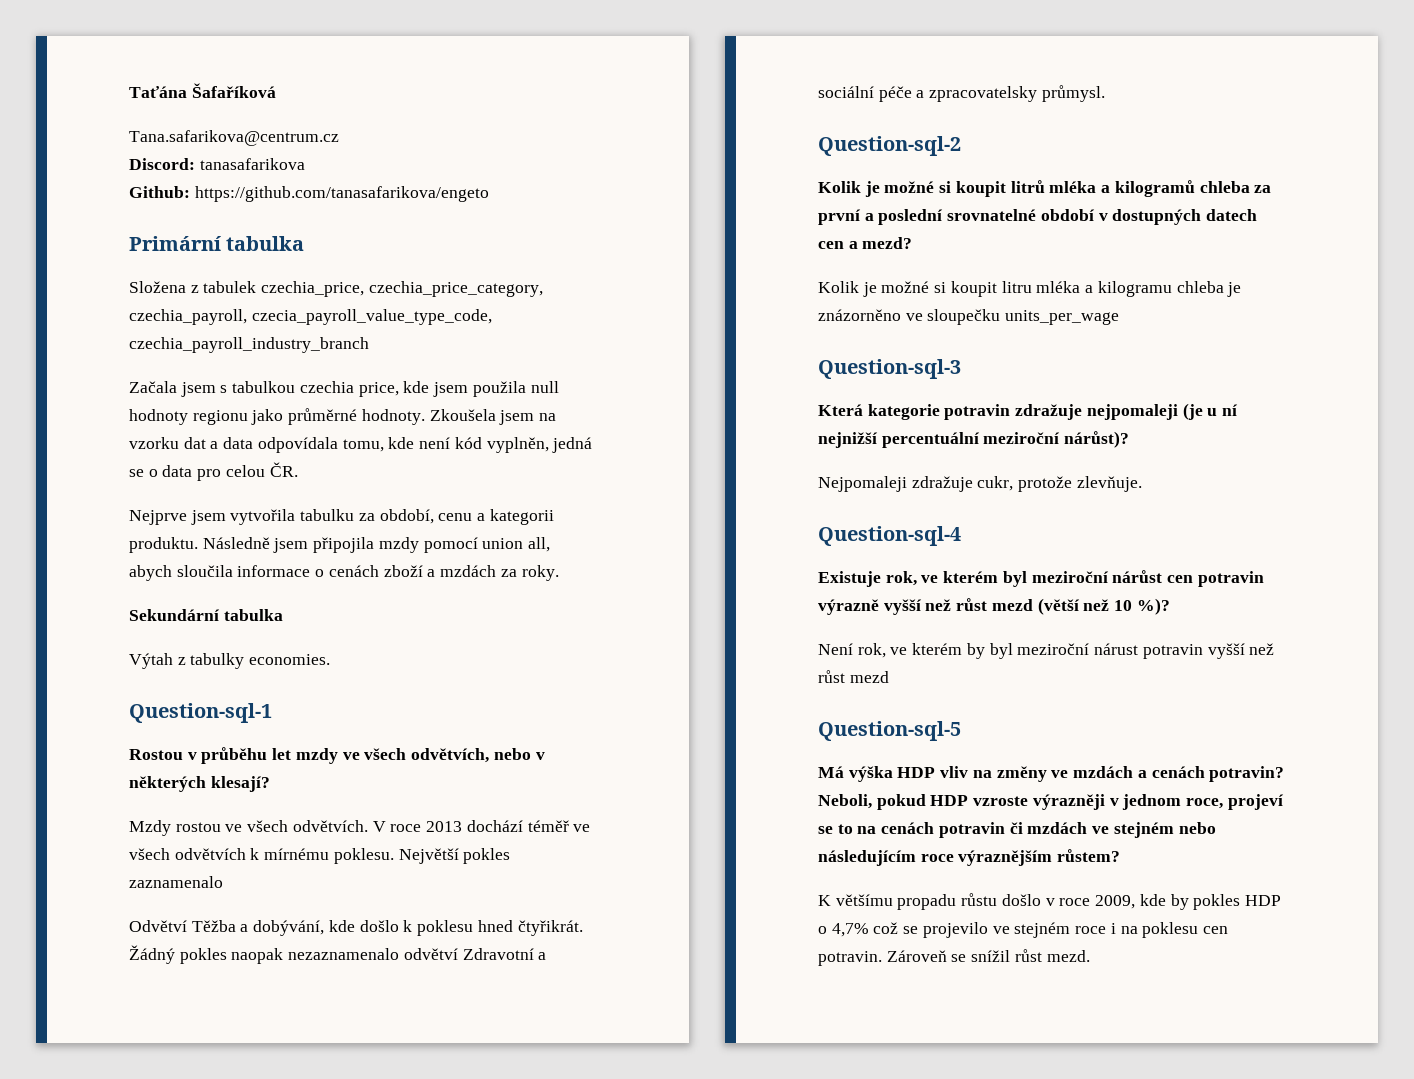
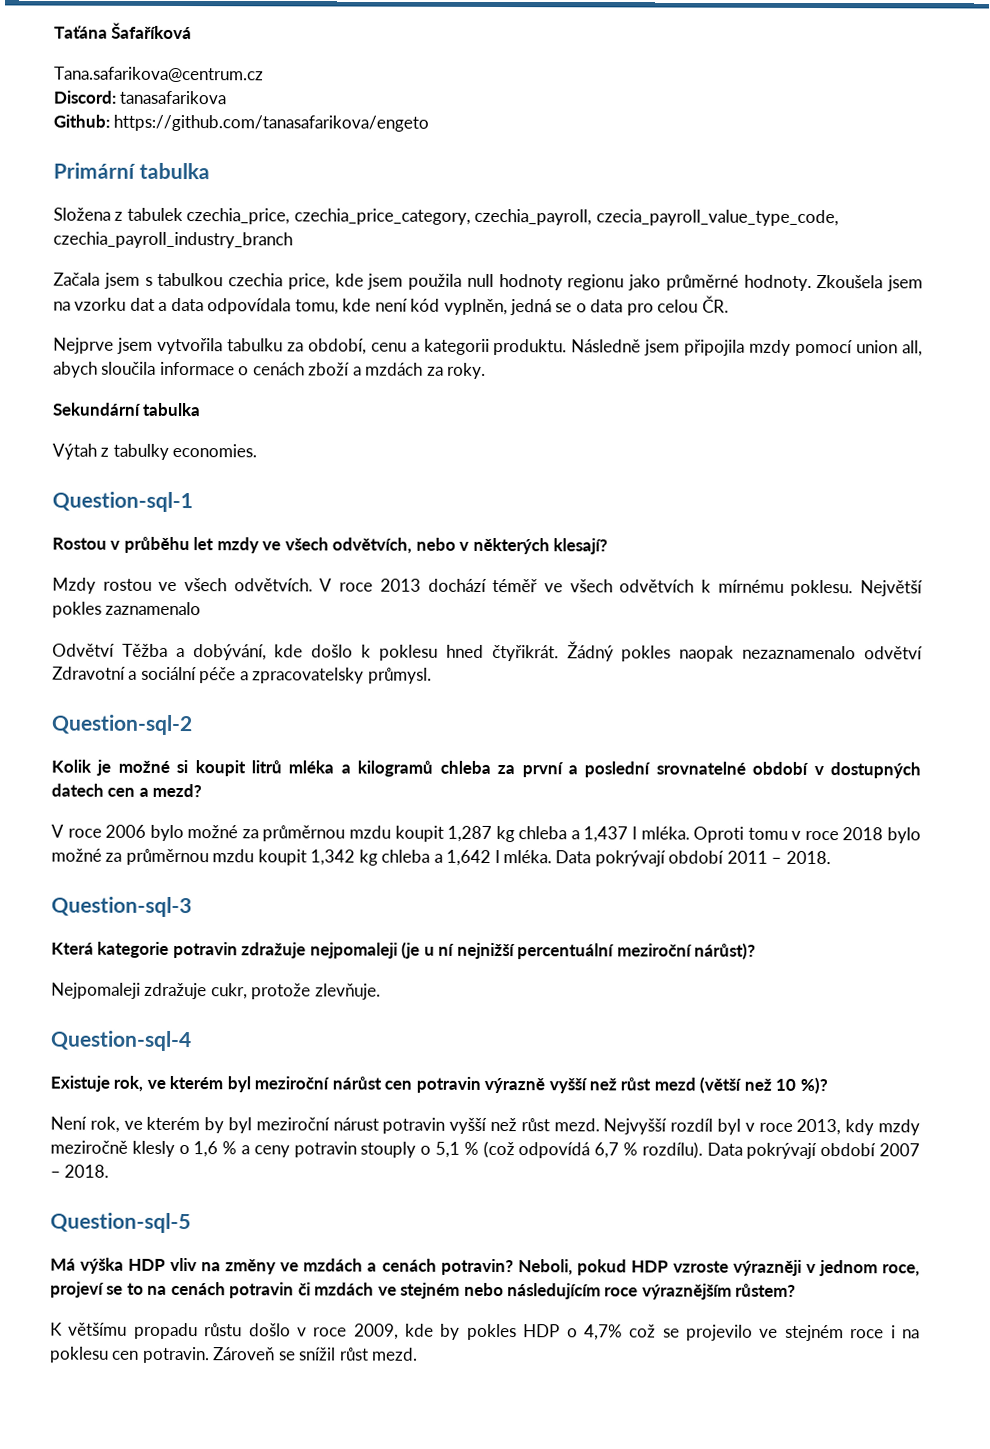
[818,281,1242,297] [818,309,1120,325] Kolik je možné si koupit litru mléka a kilogramu chleba je znázorněno ve sloupečku units_per_wage -> [51,824,921,844] [51,848,831,867] V roce 2006 bylo možné za průměrnou mzdu koupit 1,287 kg chleba a 1,437 l mléka. Oproti tomu v roce 2018 bylo možné za průměrnou mzdu koupit 1,342 kg chleba a 1,642 l mléka. Data pokrývají období 2011 – 2018.
[849,671,889,683] mezd -> [553,1118,920,1136] [50,1140,920,1160] [50,1164,110,1178] mezd. Nejvyšší rozdíl byl v roce 2013, kdy mzdy meziročně klesly o 1,6 % a ceny potravin stouply o 5,1 % (což odpovídá 6,7 % rozdílu). Data pokrývají období 2007 – 2018.

